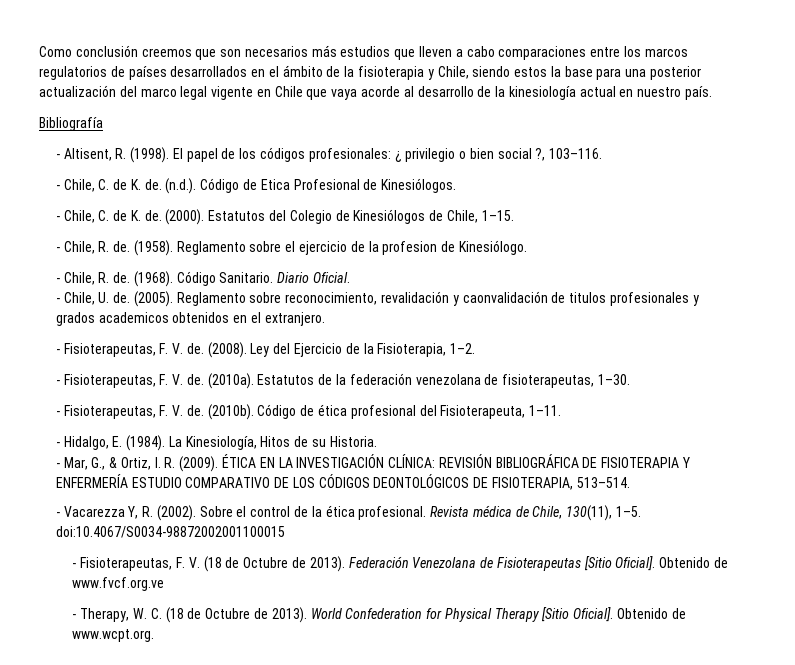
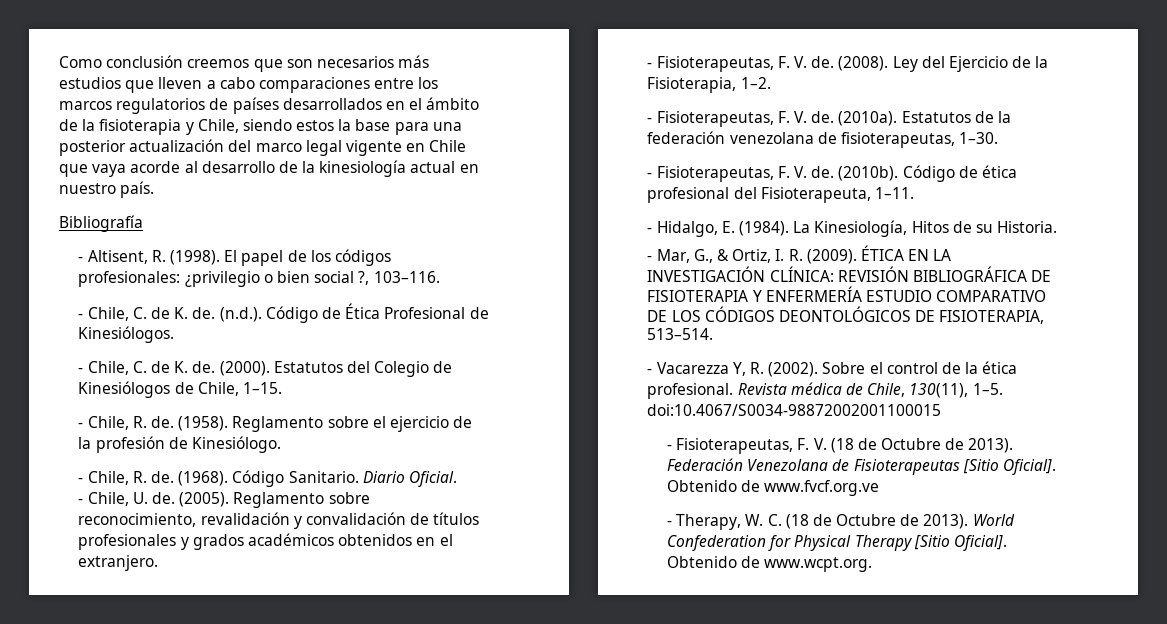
[394,148,456,162] ¿ privilegio -> [184,271,260,287] ¿privilegio
[260,179,290,190] Etica -> [345,303,381,319] Ética
[382,241,438,255] profesion -> [95,436,165,453] profesión
[462,291,607,303] caonvalidación de titulos -> [306,512,480,525] convalidación de títulos
[98,312,169,323] academicos -> [248,533,335,546] académicos

